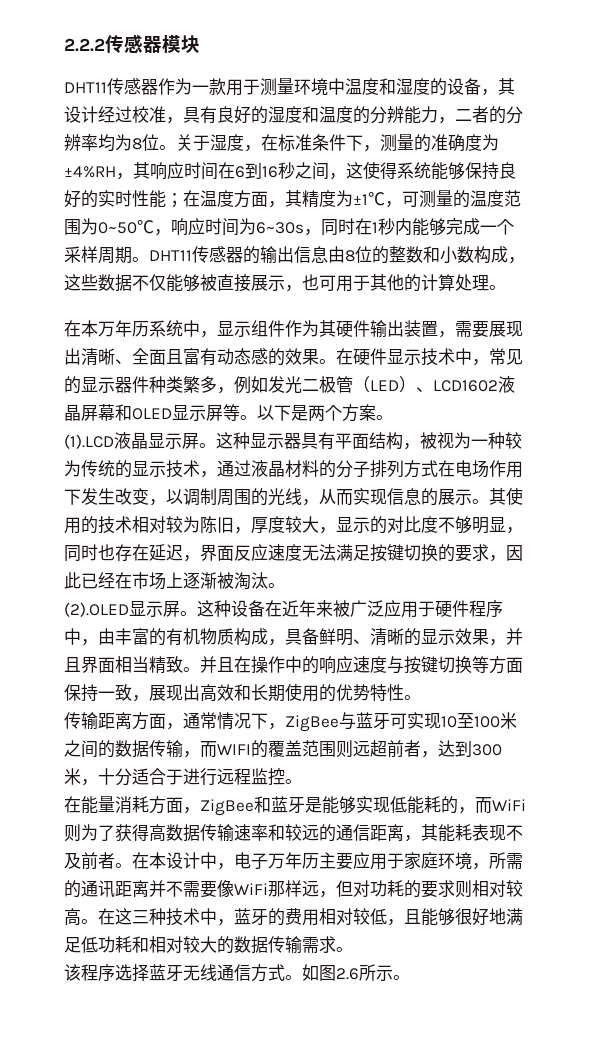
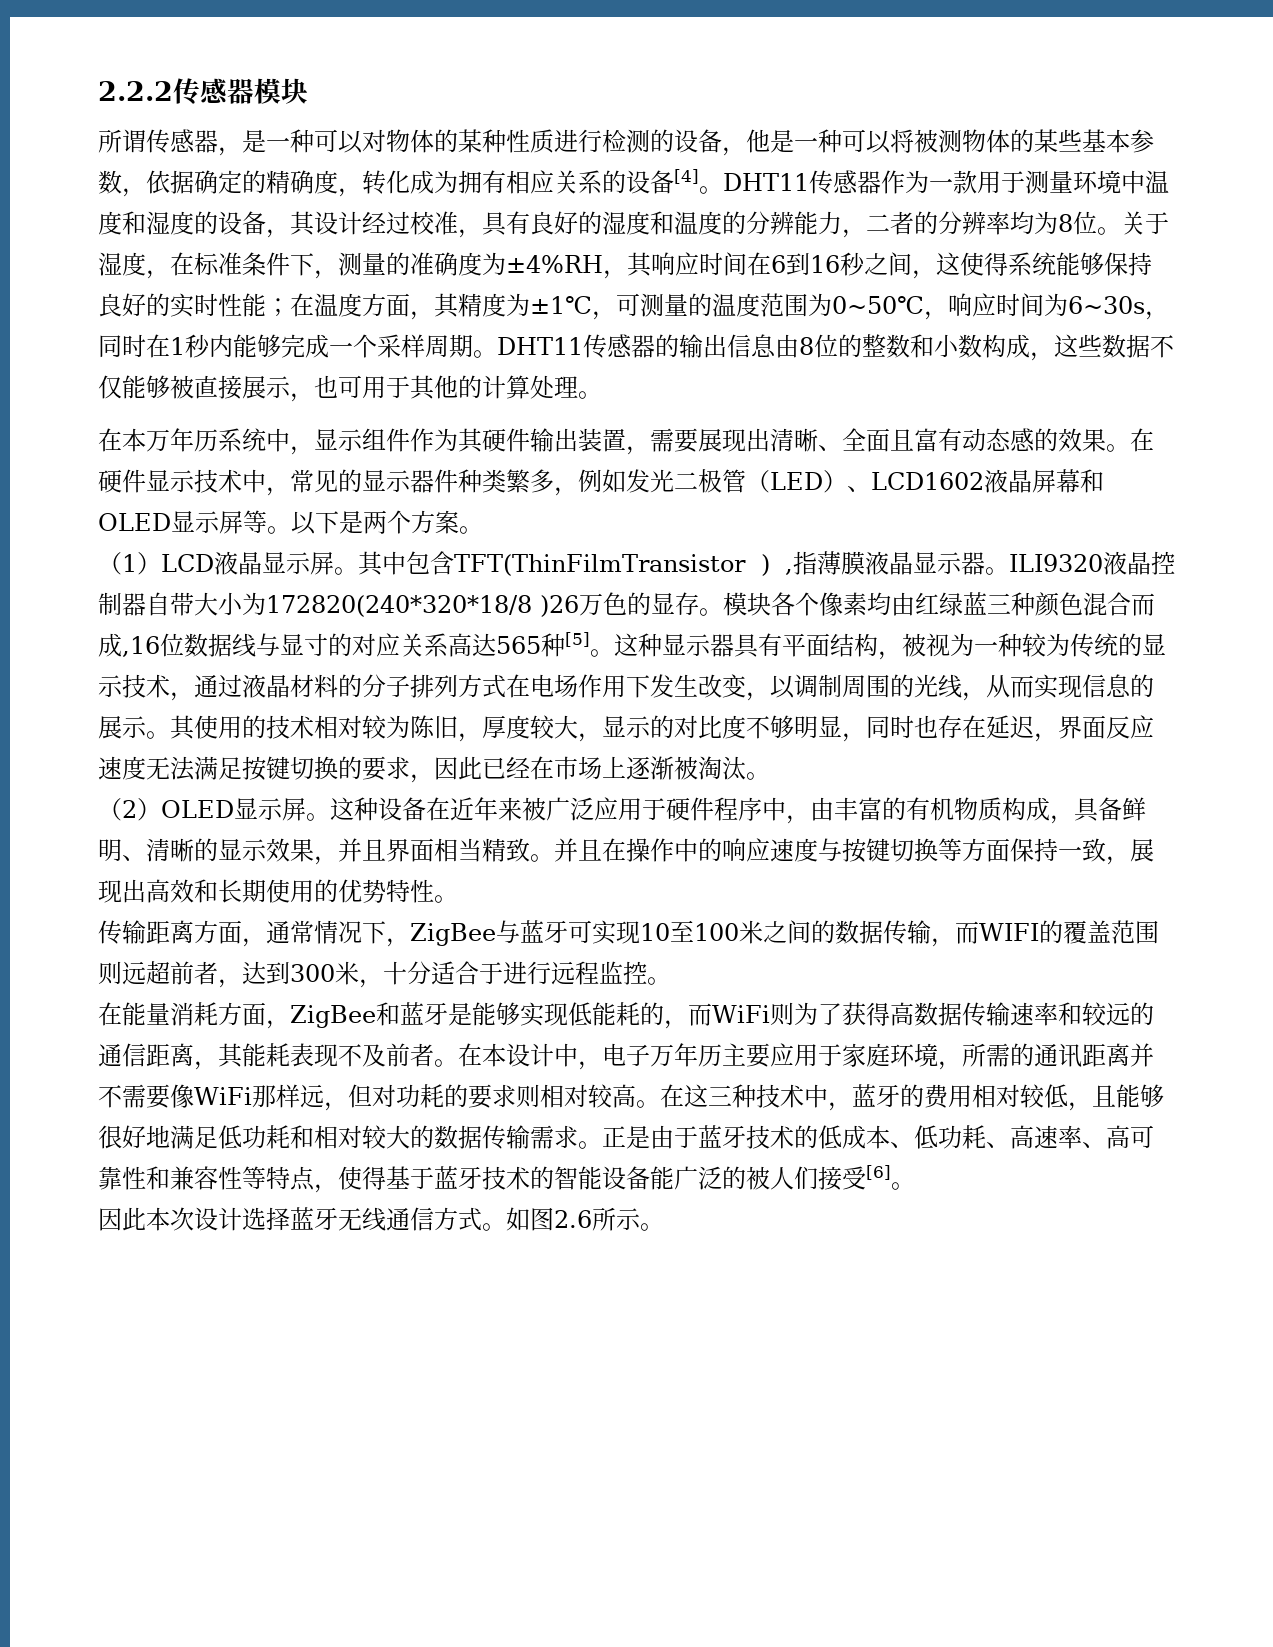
(200, 44) none -> [98,129,1154,156] [98,169,699,197] [699,186,723,194] 所谓传感器，是一种可以对物体的某种性质进行检测的设备，他是一种可以将被测物体的某些基本参数，依据确定的精确度，转化成为拥有相应关系的设备[4]。
[64,432,199,449] (1).LCD液晶显示屏 -> [98,551,1175,576] [98,592,1155,617] [98,632,590,657] （1）LCD液晶显示屏。其中包含TFT(ThinFilmTransistor ) ,指薄膜液晶显示器。ILI9320液晶控制器自带大小为172820(240*320*18/8 )26万色的显存。模块各个像素均由红绿蓝三种颜色混合而成,16位数据线与显寸的对应关系高达565种[5]
[64,602,129,617] (2).OLED -> [98,798,234,821] （2）OLED
[64,964,115,982] // 该程序 -> [602,1125,1154,1149] [98,1165,891,1193] [891,1182,915,1190] [98,1207,242,1231] 正是由于蓝牙技术的低成本、低功耗、高速率、高可靠性和兼容性等特点，使得基于蓝牙技术的智能设备能广泛的被人们接受[6]。 // 因此本次设计

